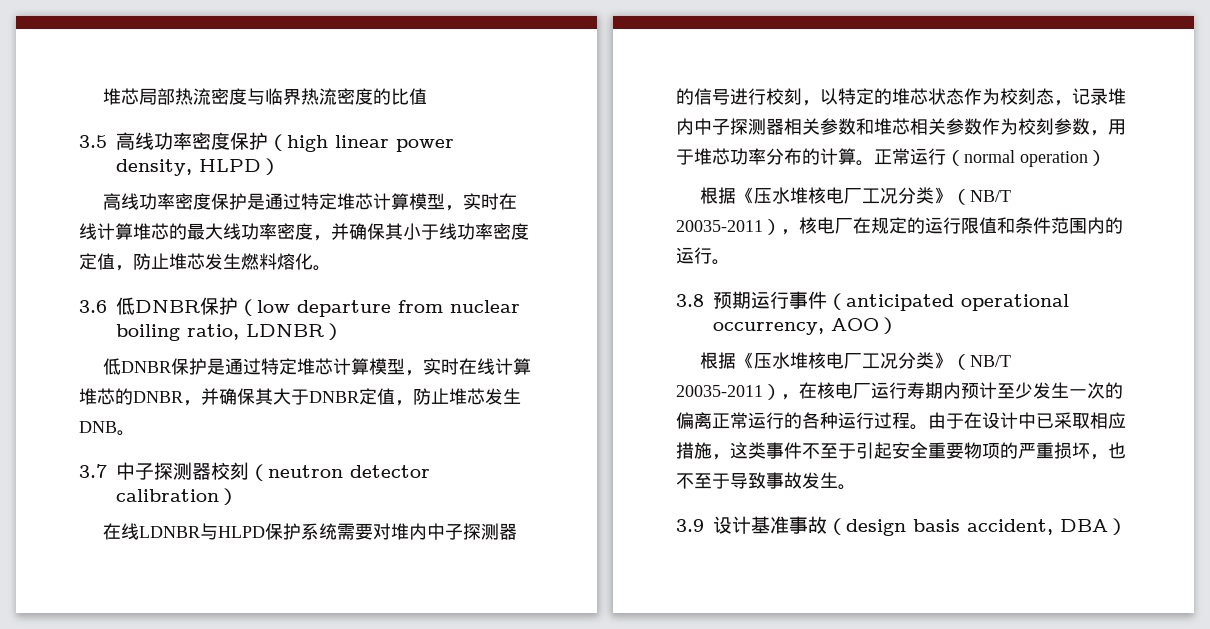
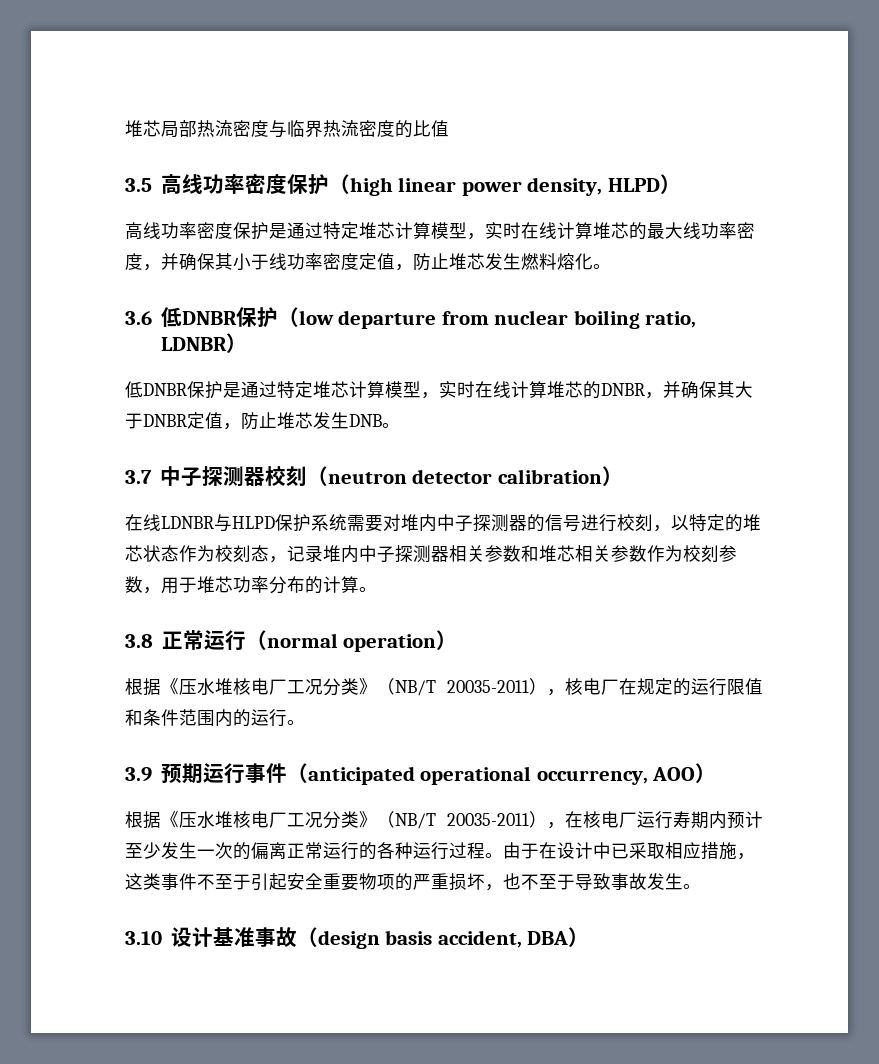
(874, 163) none -> [125,634,153,648] // 3.8
[676,294,704,307] 3.8 -> [125,767,152,782] 3.9
[676,519,704,532] 3.9 -> [125,931,162,945] 3.10

